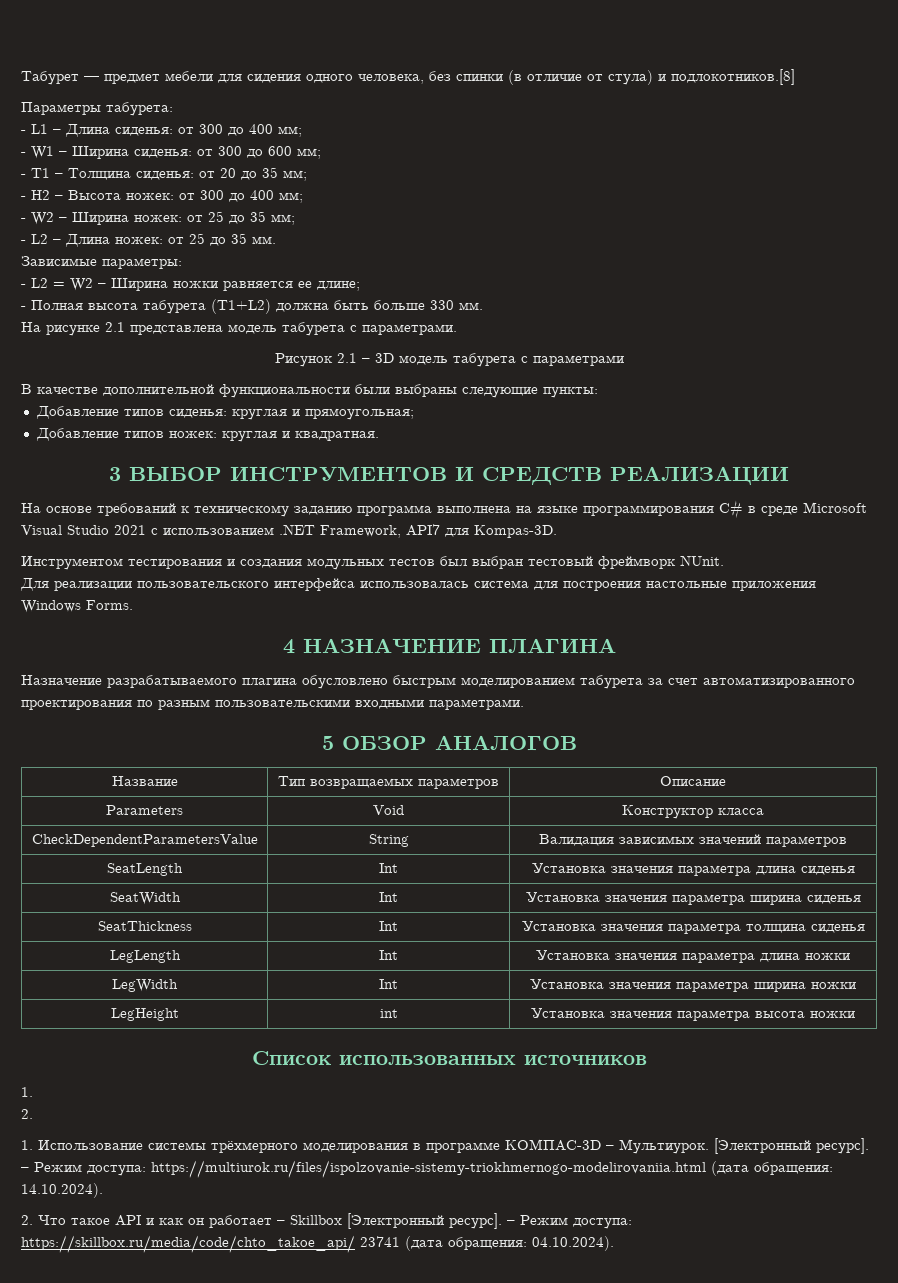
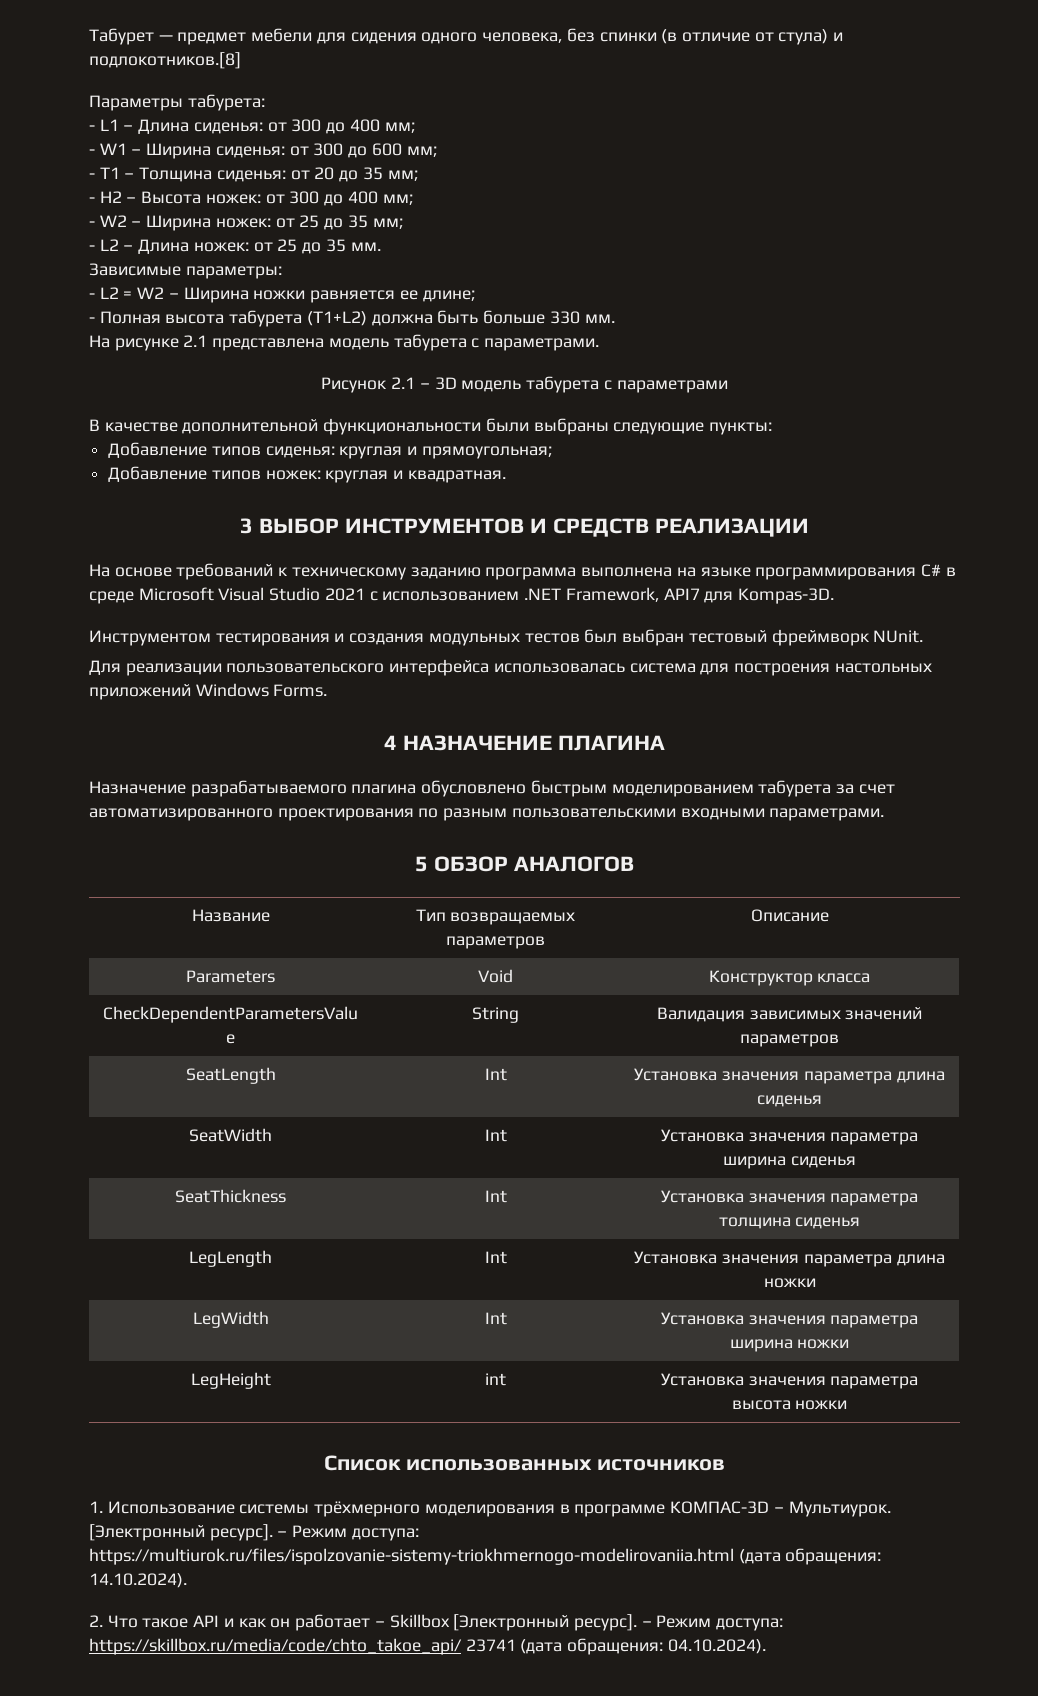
[646,581,816,591] настольные приложения -> [834,663,932,673] [89,684,191,700] настольных приложений
[21,1109,33,1119] [21,1140,33,1150] // 2. // 1. -> (103, 1507) none

